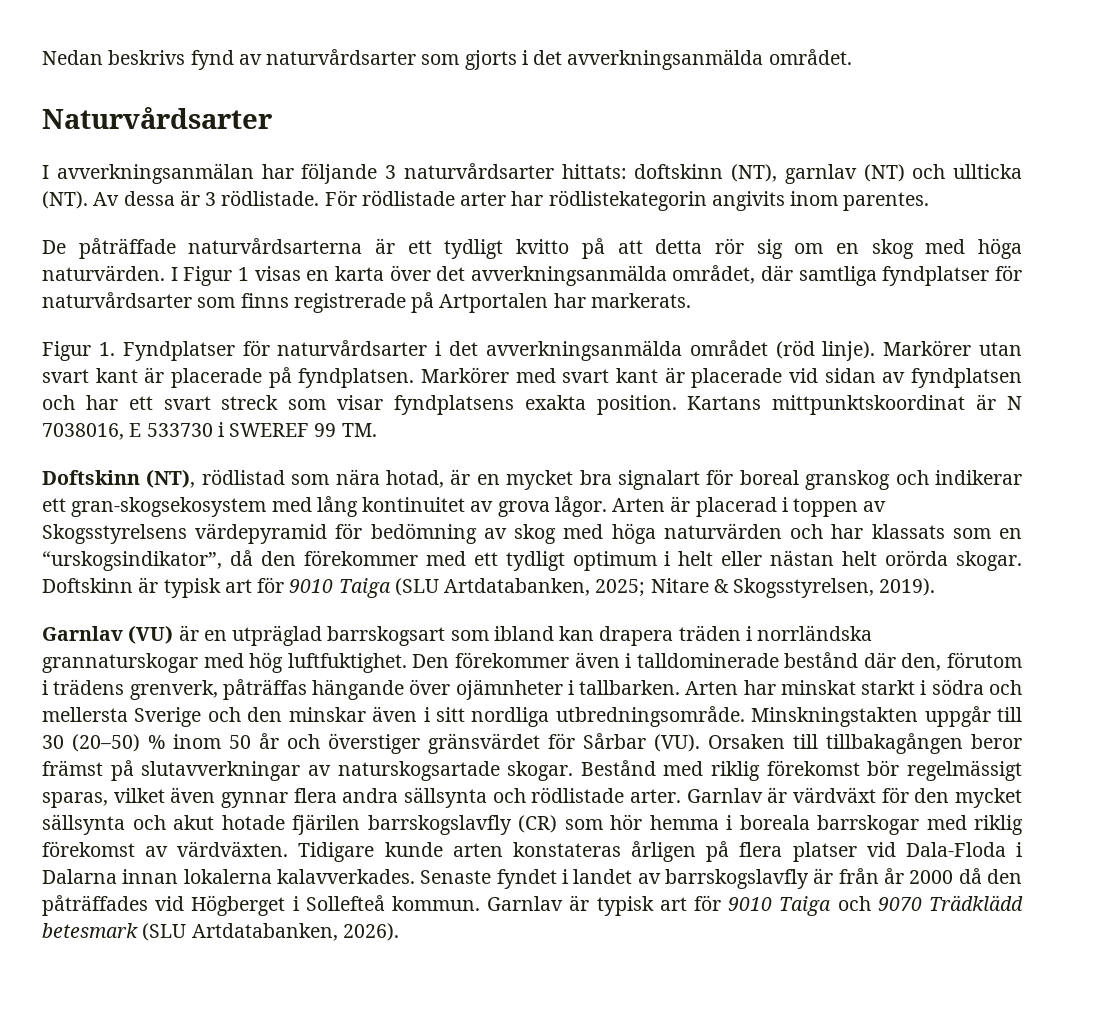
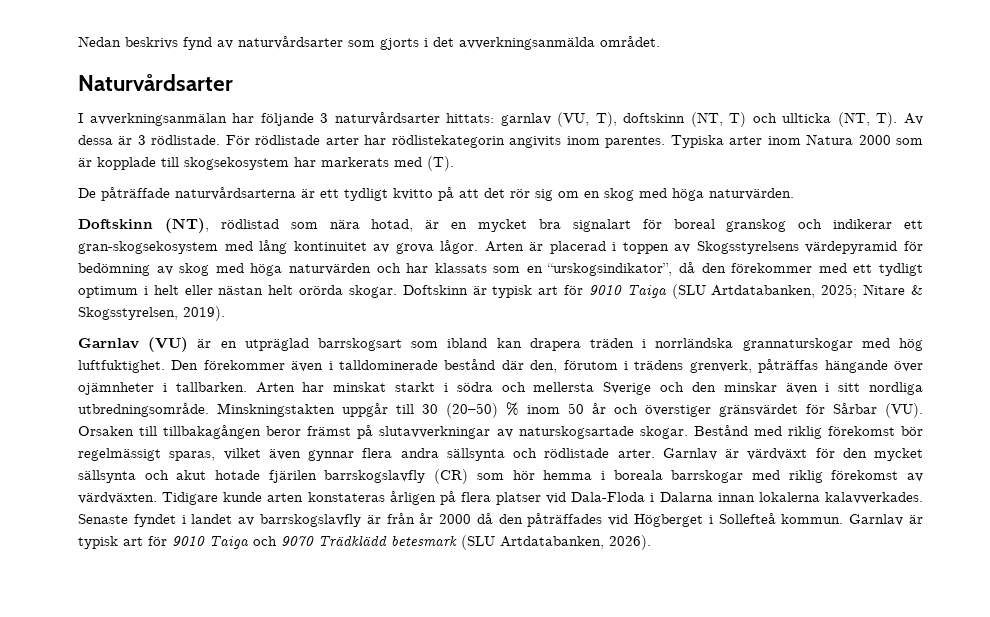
[634,164,1022,184] [42,191,88,209] doftskinn (NT), garnlav (NT) och ullticka (NT). -> [500,112,898,127] garnlav (VU, T), doftskinn (NT, T) och ullticka (NT, T).
(930, 201) none -> [670,134,924,148] [78,156,454,171] Typiska arter inom Natura 2000 som är kopplade till skogsekosystem har markerats med (T).
[655,239,703,254] detta -> [484,188,505,198] det
[170,265,1022,286] [42,292,691,313] [42,340,1023,361] [42,367,1022,388] [42,394,1022,415] [42,422,377,440] I Figur 1 visas en karta över det avverkningsanmälda området, där samtliga fyndplatser för naturvårdsarter som finns registrerade på Artportalen har markerats. // Figur 1. Fyndplatser för naturvårdsarter i det avverkningsanmälda området (röd linje). Markörer utan svart kant är placerade på fyndplatsen. Markörer med svart kant är placerade vid sidan av fyndplatsen och har ett svart streck som visar fyndplatsens exakta position. Kartans mittpunktskoordinat är N 7038016, E 533730 i SWEREF 99 TM. -> (794, 194) none

